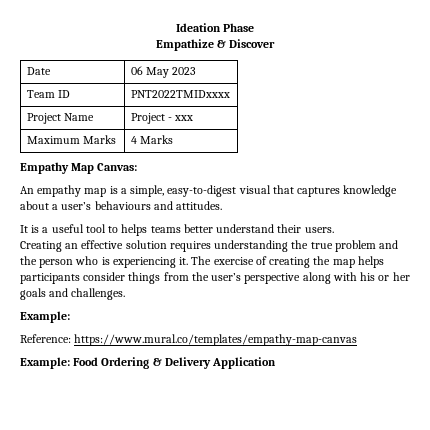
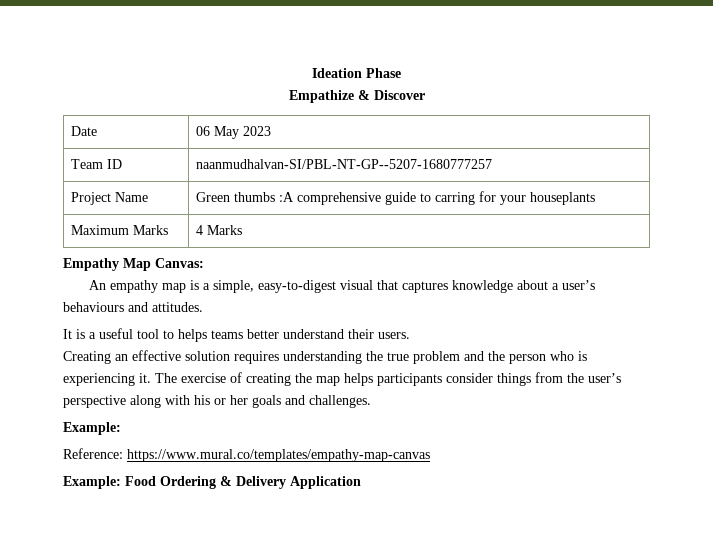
[130,90,230,98] PNT2022TMIDxxxx -> [196,159,493,169] naanmudhalvan-SI/PBL-NT-GP--5207-1680777257
[130,113,194,124] Project - xxx -> [196,191,596,205] Green thumbs :A comprehensive guide to carring for your houseplants

